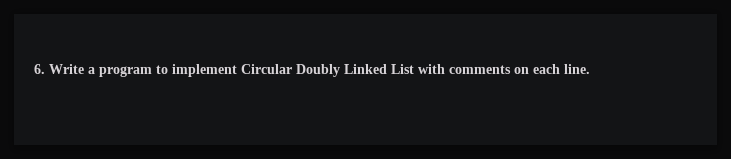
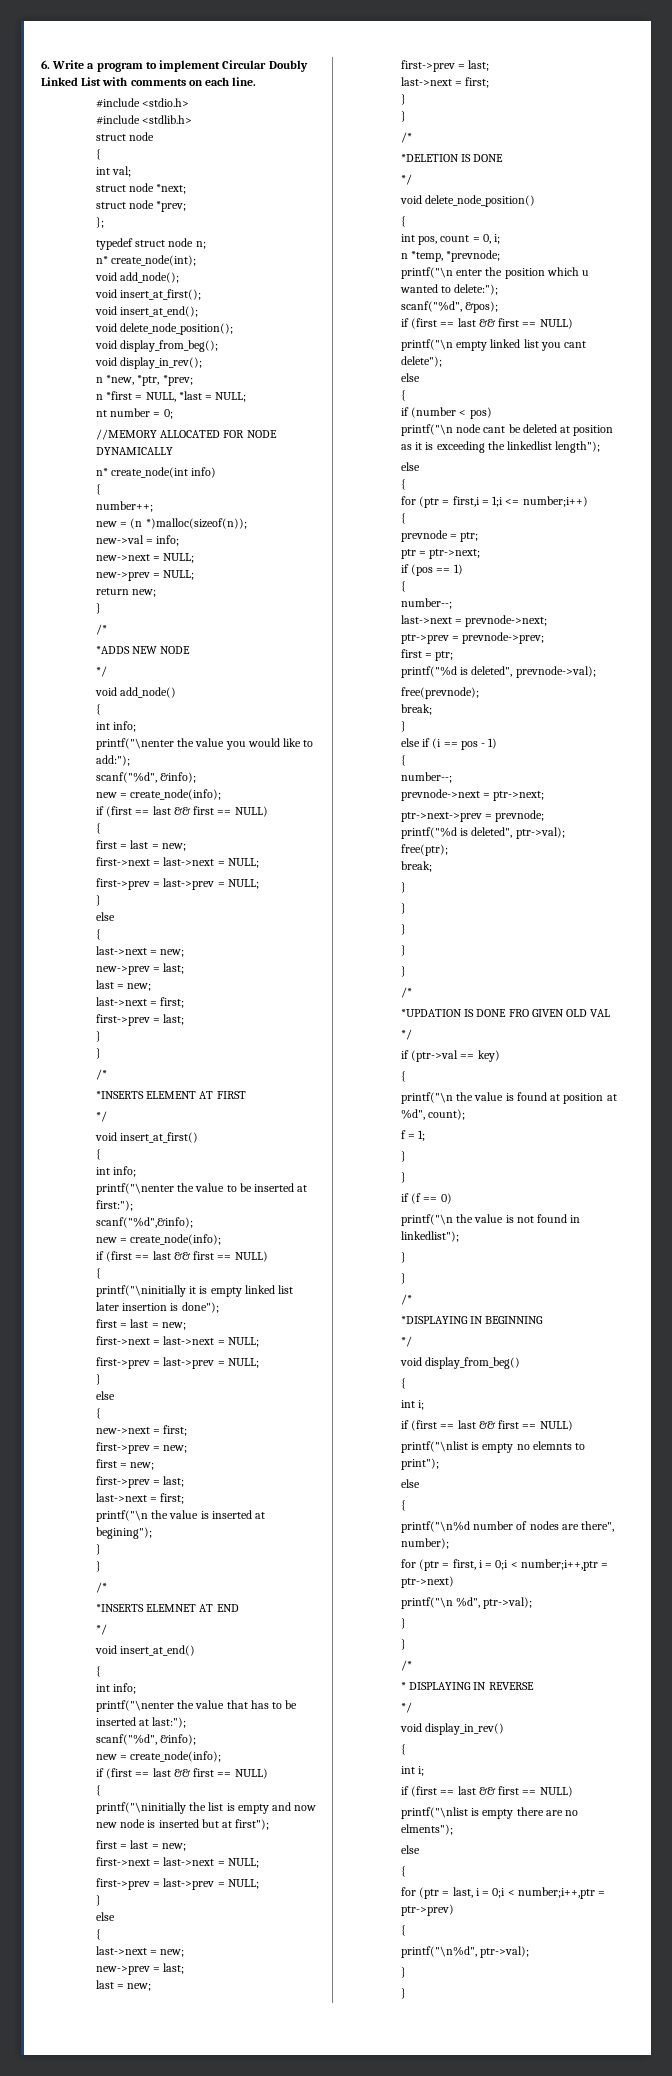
(590, 69) none -> [95,98,190,108] [95,115,193,125] [95,132,155,141] [95,149,101,160] [95,166,132,177] [95,183,187,194] [95,200,187,212] [95,217,104,228] [95,238,206,250] [95,255,197,266] [94,272,180,283] [94,289,202,300] [94,306,199,317] [94,323,234,335] [94,340,219,352] [94,357,203,369] [95,375,193,386] [95,391,247,402] [95,408,173,419] [95,429,277,440] [95,447,173,455] [95,467,217,478] [95,484,101,495] [95,501,153,512] [95,518,247,529] [95,535,180,546] [95,553,195,563] [95,570,195,581] [95,588,157,597] [95,603,101,614] [95,624,107,635] [95,646,191,654] [95,666,107,677] [94,687,177,698] [95,704,101,715] [95,721,137,732] [95,738,314,750] [95,755,130,766] [95,772,197,783] [95,789,222,800] [95,806,268,817] [95,823,101,834] [95,840,186,851] [95,857,259,868] [95,878,259,890] [95,895,101,906] [95,912,115,921] [95,929,101,940] [95,946,185,957] [95,963,185,975] [95,980,152,991] [95,997,185,1008] [95,1014,185,1026] [95,1031,101,1042] [95,1048,101,1059] [95,1069,107,1080] [95,1091,246,1099] [95,1111,107,1122] [94,1132,199,1143] [95,1149,101,1160] [95,1166,137,1177] [95,1183,308,1195] [95,1200,133,1211] [95,1217,193,1228] [95,1234,222,1245] [95,1251,268,1262] [95,1268,101,1279] [95,1285,294,1297] [95,1302,219,1313] [95,1319,186,1330] [95,1336,259,1347] [95,1357,259,1369] [95,1374,101,1385] [95,1391,115,1400] [95,1408,101,1419] [95,1425,188,1436] [95,1442,188,1454] [95,1459,155,1470] [95,1476,185,1488] [95,1493,185,1504] [95,1510,266,1522] [95,1527,152,1539] [95,1544,101,1555] [95,1561,101,1572] [95,1582,107,1593] [95,1604,239,1612] [95,1624,107,1635] [94,1645,196,1656] [95,1666,101,1677] [95,1683,137,1694] [95,1700,298,1712] [95,1717,187,1728] [95,1734,197,1745] [95,1751,222,1762] [95,1768,268,1779] [95,1785,101,1796] [95,1802,317,1814] [95,1819,270,1830] [95,1840,186,1851] [95,1857,259,1868] [95,1878,259,1890] [95,1895,101,1906] [95,1912,115,1921] [95,1929,101,1940] [95,1946,185,1957] [95,1963,185,1975] [95,1980,152,1991] [400,60,490,72] [400,77,490,88] [400,94,406,105] [400,111,406,122] [400,132,412,143] [400,154,504,162] [400,174,412,185] [399,195,536,207] [400,216,406,227] [400,234,501,245] [400,250,501,262] [400,267,590,279] [399,284,499,295] [400,301,499,313] [400,318,573,329] [400,339,587,351] [400,356,442,367] [400,373,420,382] [400,390,406,401] [400,407,492,419] [400,424,614,436] [400,441,601,453] [400,462,420,471] [400,479,406,490] [400,496,588,508] [400,513,406,524] [400,530,479,542] [400,549,481,559] [400,564,463,576] [400,581,406,592] [400,598,452,609] [400,615,548,627] [400,632,545,644] [400,649,454,661] [400,666,596,678] [400,687,479,699] [400,704,432,715] [400,721,406,732] [400,738,498,750] [400,755,406,766] [400,772,452,783] [400,789,545,801] [400,810,545,822] [400,827,565,839] [400,844,448,856] [400,861,432,872] [400,882,406,893] [400,903,406,914] [400,924,406,935] [400,945,406,956] [400,966,406,977] [400,987,412,998] [400,1009,611,1017] [400,1029,412,1040] [400,1050,500,1062] [400,1071,406,1082] [400,1092,617,1104] [400,1109,466,1120] [400,1130,426,1141] [400,1151,406,1162] [400,1172,406,1183] [400,1193,452,1204] [400,1214,581,1226] [400,1231,459,1242] [400,1252,406,1263] [400,1273,406,1284] [400,1294,412,1305] [400,1316,544,1324] [400,1336,412,1347] [399,1357,521,1369] [400,1378,406,1389] [400,1400,425,1410] [400,1420,573,1431] [400,1441,586,1453] [400,1458,439,1470] [400,1479,420,1488] [400,1500,406,1511] [400,1521,615,1533] [400,1538,449,1549] [400,1559,609,1571] [400,1576,454,1588] [400,1597,533,1609] [400,1618,406,1629] [400,1639,406,1650] [400,1660,412,1671] [400,1682,534,1690] [400,1702,412,1713] [399,1723,505,1735] [400,1744,406,1755] [400,1766,425,1776] [400,1786,573,1797] [400,1807,579,1819] [400,1824,453,1835] [400,1845,420,1854] [400,1866,406,1877] [400,1887,606,1899] [400,1904,454,1916] [400,1925,406,1936] [400,1946,530,1958] [400,1967,406,1978] [400,1988,406,1999] // #include <stdio.h> // #include <stdlib.h> // struct node // { // int val; // struct node *next; // struct node *prev; // }; // typedef struct node n; // n* create_node(int); // void add_node(); // void insert_at_first(); // void insert_at_end(); // void delete_node_position(); // void display_from_beg(); // void display_in_rev(); // n *new, *ptr, *prev; // n *first = NULL, *last = NULL; // nt number = 0; // //MEMORY ALLOCATED FOR NODE DYNAMICALLY // n* create_node(int info) // { // number++; // new = (n *)malloc(sizeof(n)); // new->val = info; // new->next = NULL; // new->prev = NULL; // return new; // } // /* // *ADDS NEW NODE // */ // void add_node() // { // int info; // printf("\nenter the value you would like to add:"); // scanf("%d", &info); // new = create_node(info); // if (first == last && first == NULL) // { // first = last = new; // first->next = last->next = NULL; // first->prev = last->prev = NULL; // } // else // { // last->next = new; // new->prev = last; // last = new; // last->next = first; // first->prev = last; // } // } // /* // *INSERTS ELEMENT AT FIRST // */ // void insert_at_first() // { // int info; // printf("\nenter the value to be inserted at first:"); // scanf("%d",&info); // new = create_node(info); // if (first == last && first == NULL) // { // printf("\ninitially it is empty linked list later insertion is done"); // first = last = new; // first->next = last->next = NULL; // first->prev = last->prev = NULL; // } // else // { // new->next = first; // first->prev = new; // first = new; // first->prev = last; // last->next = first; // printf("\n the value is inserted at begining"); // } // } // /* // *INSERTS ELEMNET AT END // */ // void insert_at_end() // { // int info; // printf("\nenter the value that has to be inserted at last:"); // scanf("%d", &info); // new = create_node(info); // if (first == last && first == NULL) // { // printf("\ninitially the list is empty and now new node is inserted but at first"); // first = last = new; // first->next = last->next = NULL; // first->prev = last->prev = NULL; // } // else // { // last->next = new; // new->prev = last; // last = new; // first->prev = last; // last->next = first; // } // } // /* // *DELETION IS DONE // */ // void delete_node_position() // { // int pos, count = 0, i; // n *temp, *prevnode; // printf("\n enter the position which u wanted to delete:"); // scanf("%d", &pos); // if (first == last && first == NULL) // printf("\n empty linked list you cant delete"); // else // { // if (number < pos) // printf("\n node cant be deleted at position as it is exceeding the linkedlist length"); // else // { // for (ptr = first,i = 1;i <= number;i++) // { // prevnode = ptr; // ptr = ptr->next; // if (pos == 1) // { // number--; // last->next = prevnode->next; // ptr->prev = prevnode->prev; // first = ptr; // printf("%d is deleted", prevnode->val); // free(prevnode); // break; // } // else if (i == pos - 1) // { // number--; // prevnode->next = ptr->next; // ptr->next->prev = prevnode; // printf("%d is deleted", ptr->val); // free(ptr); // break; // } // } // } // } // } // /* // *UPDATION IS DONE FRO GIVEN OLD VAL // */ // if (ptr->val == key) // { // printf("\n the value is found at position at %d", count); // f = 1; // } // } // if (f == 0) // printf("\n the value is not found in linkedlist"); // } // } // /* // *DISPLAYING IN BEGINNING // */ // void display_from_beg() // { // int i; // if (first == last && first == NULL) // printf("\nlist is empty no elemnts to print"); // else // { // printf("\n%d number of nodes are there", number); // for (ptr = first, i = 0;i < number;i++,ptr = ptr->next) // printf("\n %d", ptr->val); // } // } // /* // * DISPLAYING IN REVERSE // */ // void display_in_rev() // { // int i; // if (first == last && first == NULL) // printf("\nlist is empty there are no elments"); // else // { // for (ptr = last, i = 0;i < number;i++,ptr = ptr->prev) // { // printf("\n%d", ptr->val); // } // }

